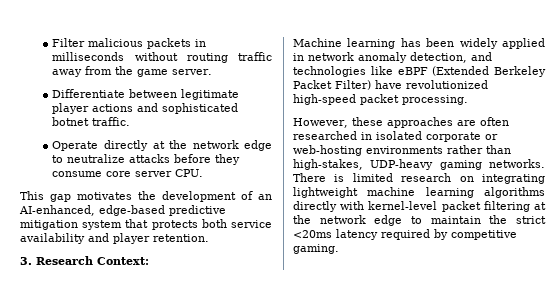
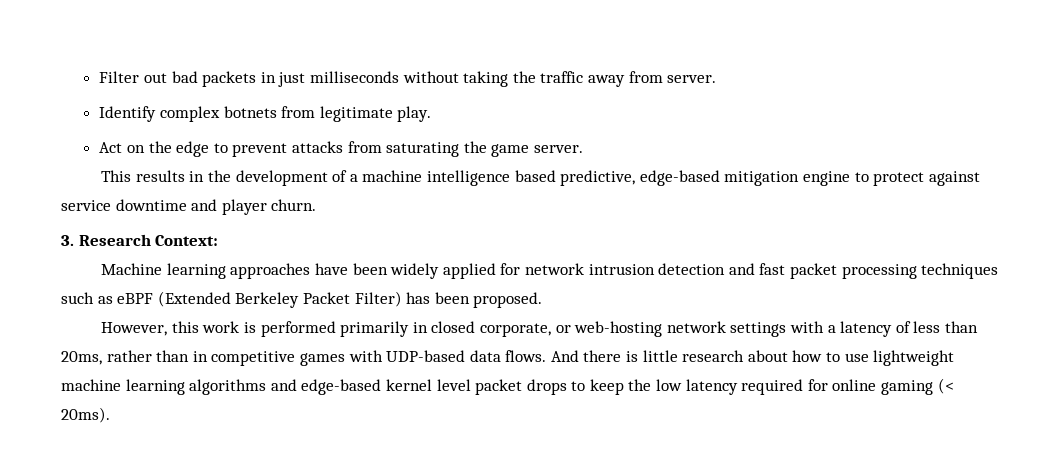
[88,38,144,47] malicious -> [144,71,198,83] out bad
(207, 43) none -> [278,72,306,87] just
[186,53,228,63] routing -> [463,71,536,87] taking the
[115,66,213,77] [52,89,240,100] [52,103,239,114] [52,117,131,126] [52,140,272,151] [52,154,241,165] [52,169,204,177] the game server. // Differentiate between legitimate player actions and sophisticated botnet traffic. // Operate directly at the network edge to neutralize attacks before they consume core server CPU. -> [667,75,717,83] [99,106,432,122] [99,141,583,157] server. // Identify complex botnets from legitimate play. // Act on the edge to prevent attacks from saturating the game server.
[50,192,132,202] gap motivates -> [135,170,205,182] results in
[258,194,272,200] [19,205,226,216] [20,219,272,230] [20,233,85,244] an AI-enhanced, edge-based predictive mitigation system that protects both service availability -> [349,170,980,186] [61,199,187,211] a machine intelligence based predictive, edge-based mitigation engine to protect against service downtime
[153,234,209,242] retention. -> [271,199,317,211] churn.
[400,38,421,47] has -> [230,263,349,279] approaches have
[293,52,492,63] [293,66,393,77] in network anomaly detection, and technologies like -> [500,263,999,279] [61,292,113,304] for network intrusion detection and fast packet processing techniques such as
[375,80,488,89] [293,94,468,105] [293,117,509,128] [293,131,498,142] [293,145,511,156] [293,159,545,170] [293,173,545,184] [293,187,545,198] [293,201,546,212] [293,215,546,226] [293,229,517,240] [293,244,339,254] have revolutionized high-speed packet processing. // However, these approaches are often researched in isolated corporate or web-hosting environments rather than high-stakes, UDP-heavy gaming networks. There is limited research on integrating lightweight machine learning algorithms directly with kernel-level packet filtering at the network edge to maintain the strict <20ms latency required by competitive gaming. -> [406,292,543,308] [101,321,978,337] [61,350,955,366] [61,378,954,395] [61,407,110,423] has been proposed. // However, this work is performed primarily in closed corporate, or web-hosting network settings with a latency of less than 20ms, rather than in competitive games with UDP-based data flows. And there is little research about how to use lightweight machine learning algorithms and edge-based kernel level packet drops to keep the low latency required for online gaming (< 20ms).

